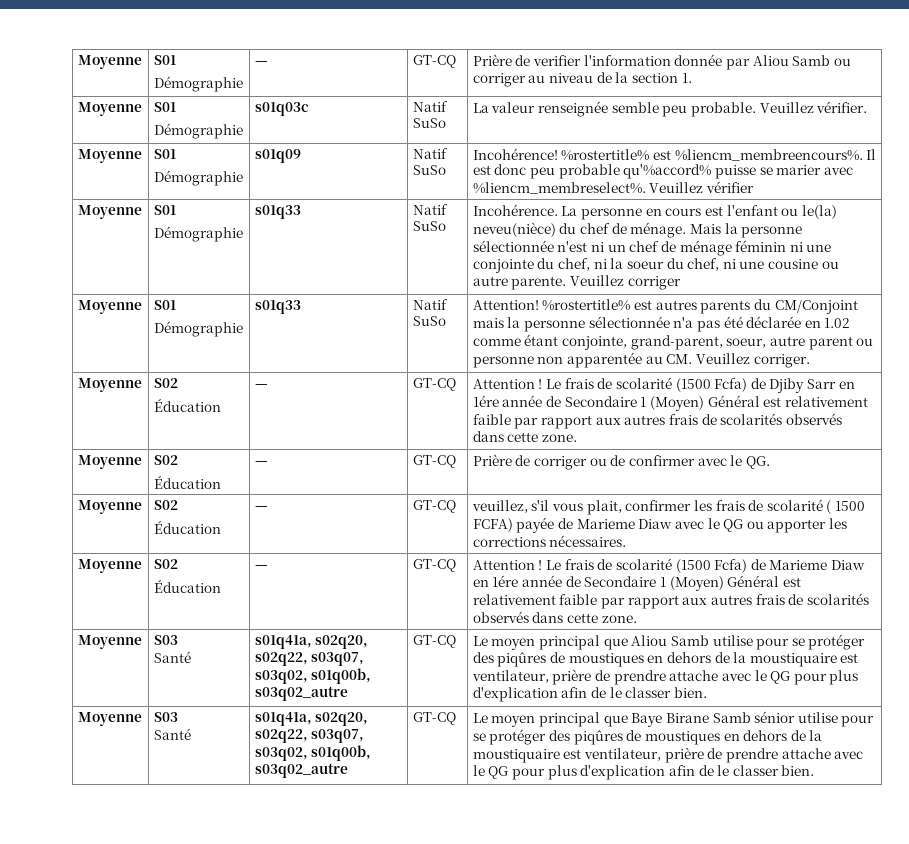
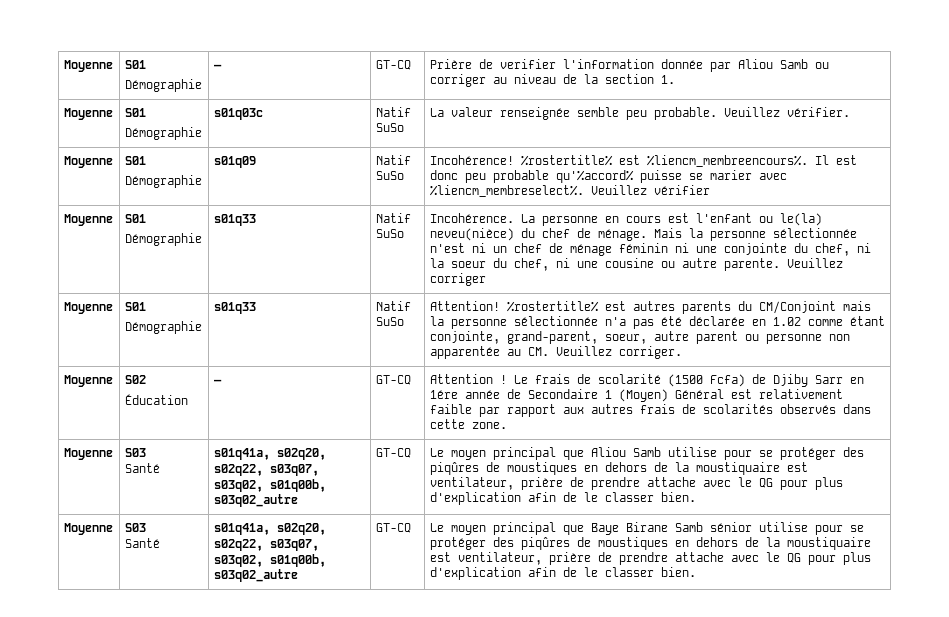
[77,455,142,469] [153,455,178,465] [153,476,221,489] [254,461,268,465] [412,455,456,468] [472,454,770,470] [77,500,142,514] [153,500,178,510] [153,521,221,534] [254,506,268,510] [412,500,456,513] [471,499,866,515] [472,517,848,533] [472,535,627,547] [77,559,142,573] [153,559,178,569] [153,580,221,593] [254,565,268,569] [412,559,456,572] [472,558,866,573] [472,575,801,591] [472,593,869,609] [472,611,637,623] // Moyenne | S02 // Éducation | — | GT-CQ | Prière de corriger ou de confirmer avec le QG. // Moyenne | S02 // Éducation | — | GT-CQ | veuillez, s'il vous plait, confirmer les frais de scolarité ( 1500 FCFA) payée de Marieme Diaw avec le QG ou apporter les corrections nécessaires. // Moyenne | S02 // Éducation | — | GT-CQ | Attention ! Le frais de scolarité (1500 Fcfa) de Marieme Diaw en 1ére année de Secondaire 1 (Moyen) Général est relativement faible par rapport aux autres frais de scolarités observés dans cette zone. -> (507, 425) none

